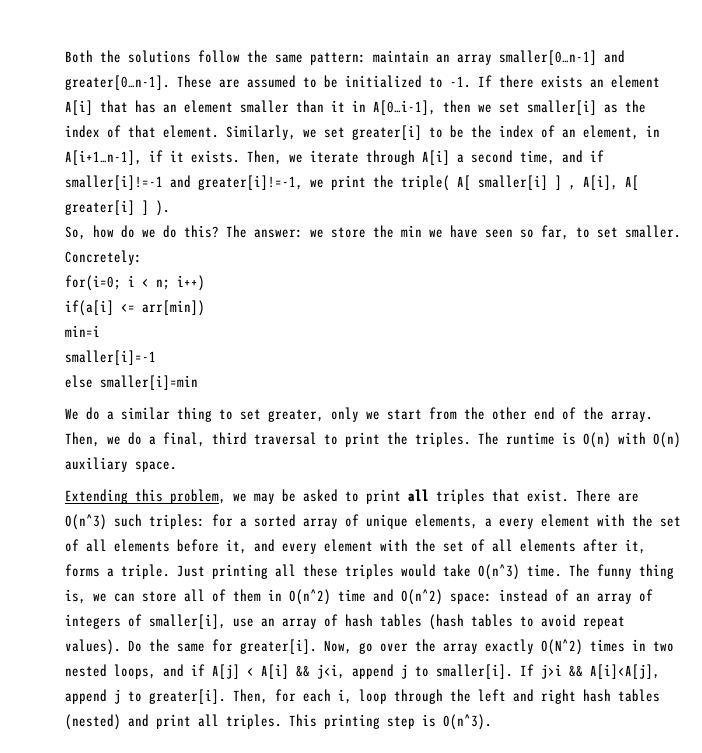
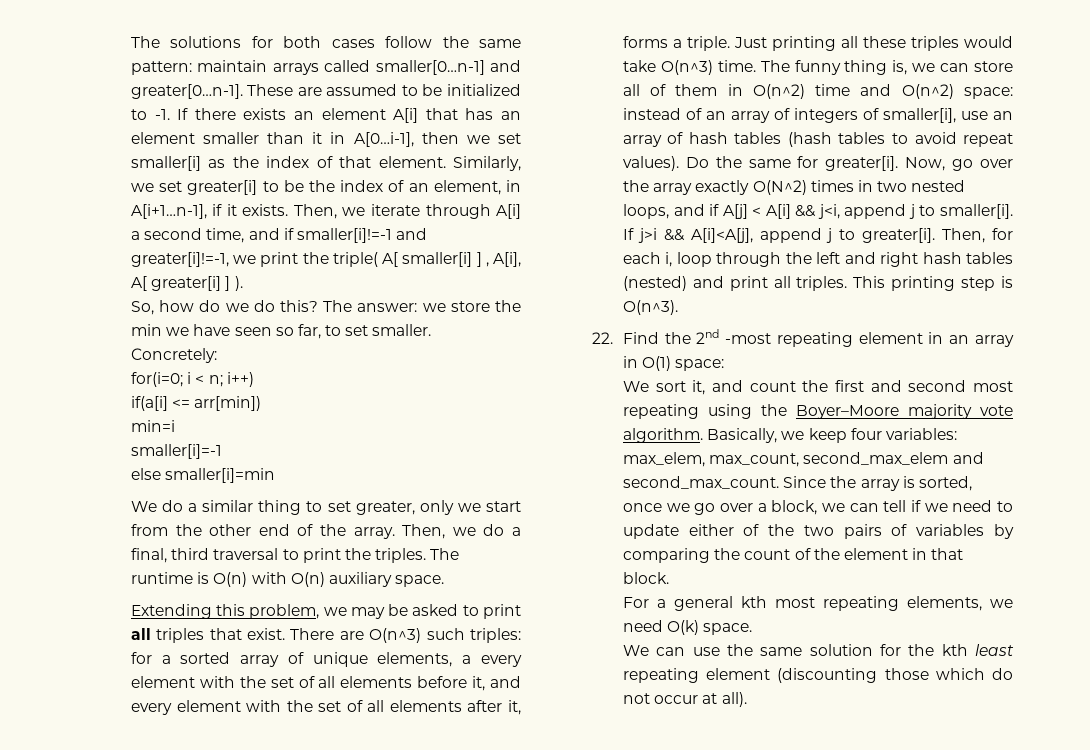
[64,50,191,63] Both the solutions -> [130,36,375,48] The solutions for both cases
[435,54,492,65] an array -> [272,60,371,75] arrays called
(492, 722) none -> [592,329,1014,347] [622,356,725,371] [622,380,1013,395] [622,404,1013,419] [622,428,957,443] [622,452,984,467] [622,476,972,491] [622,500,1013,515] [622,524,1014,539] [622,548,964,563] [622,572,669,584] [622,596,1013,611] [622,620,753,635] [622,644,1014,656] [622,668,1013,683] [622,692,747,707] // 22. Find the 2nd -most repeating element in an array in O(1) space: // We sort it, and count the first and second most repeating using the Boyer–Moore majority vote algorithm. Basically, we keep four variables: max_elem, max_count, second_max_elem and second_max_count. Since the array is sorted, once we go over a block, we can tell if we need to update either of the two pairs of variables by comparing the count of the element in that block. // For a general kth most repeating elements, we need O(k) space. // We can use the same solution for the kth least repeating element (discounting those which do not occur at all).

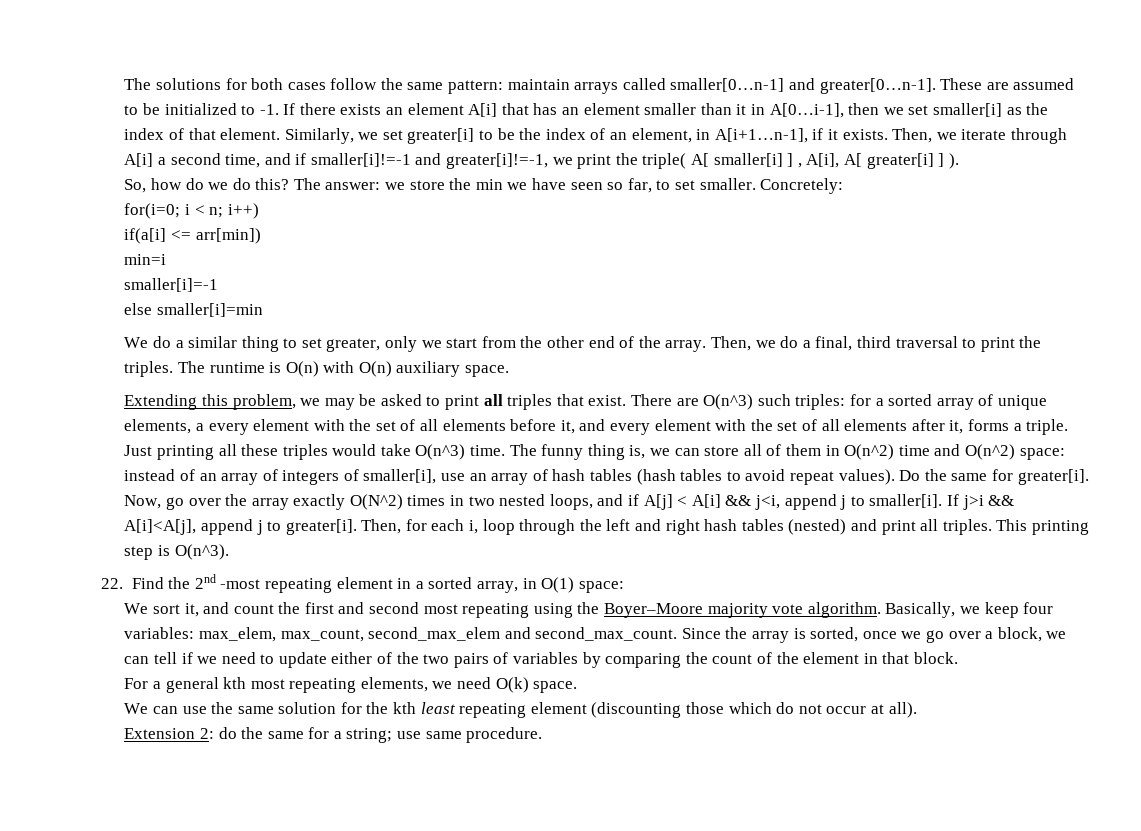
[949,335,1014,347] an array -> [415,577,518,593] a sorted array,
(747, 699) none -> [124,727,543,743] // Extension 2: do the same for a string; use same procedure.

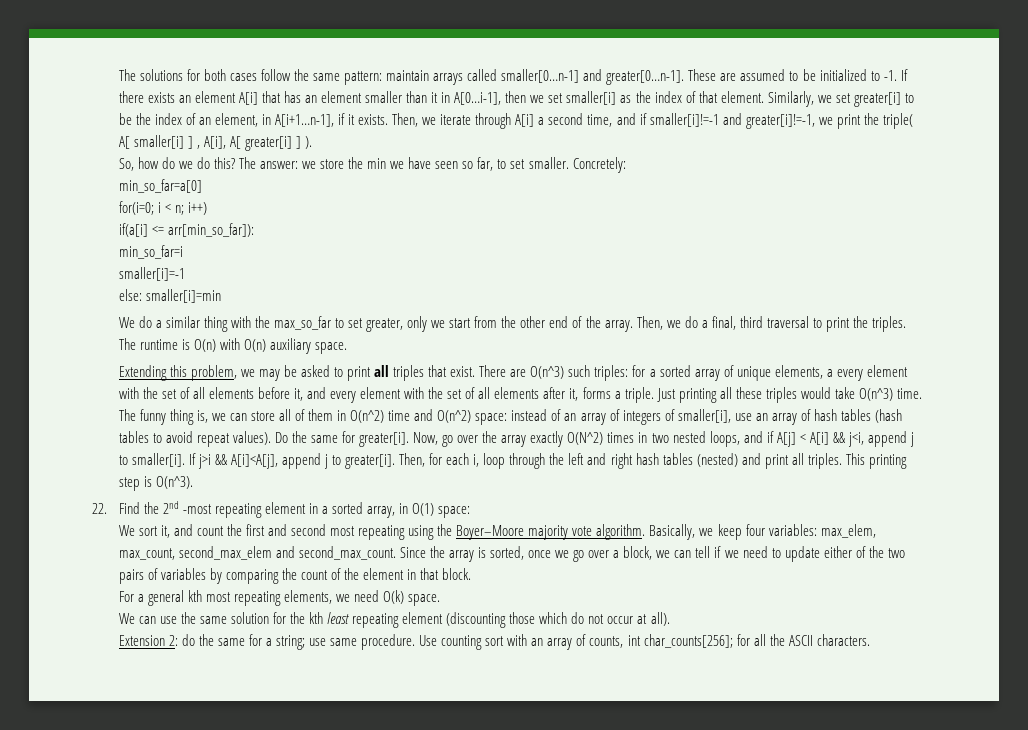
(844, 186) none -> [118,179,202,193] // min_so_far=a[0]
[195,228,261,244] [124,254,167,265] arr[min]) // min=i -> [167,223,254,237] [118,245,183,259] arr[min_so_far]): // min_so_far=i
[124,303,153,315] else -> [118,289,142,301] else:
(279, 344) none -> [230,316,331,330] with the max_so_far
(543, 735) none -> [419,634,870,650] Use counting sort with an array of counts, int char_counts[256]; for all the ASCII characters.

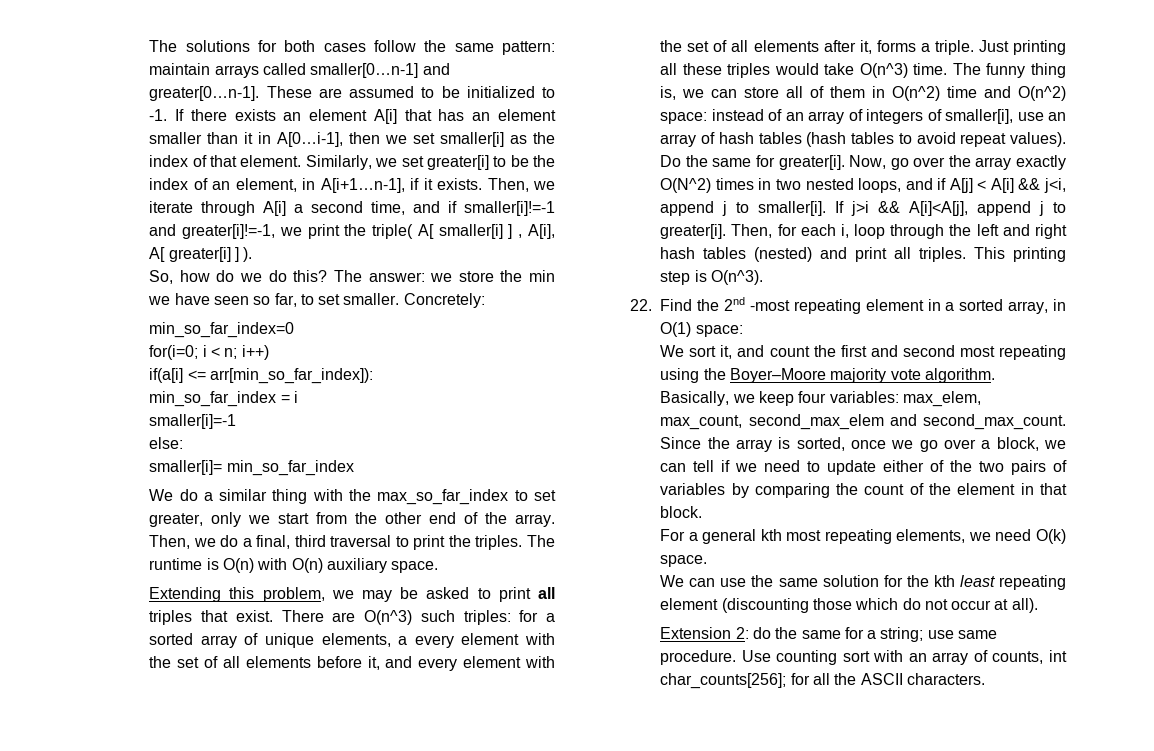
[118,179,202,193] min_so_far=a[0] -> [149,322,295,338] min_so_far_index=0
[167,223,254,237] [118,245,183,259] arr[min_so_far]): // min_so_far=i -> [209,368,373,384] [149,391,298,407] arr[min_so_far_index]): // min_so_far_index = i
[145,289,221,303] smaller[i]=min -> [149,460,354,476] // smaller[i]= min_so_far_index
[273,316,331,330] max_so_far -> [377,489,509,505] max_so_far_index

